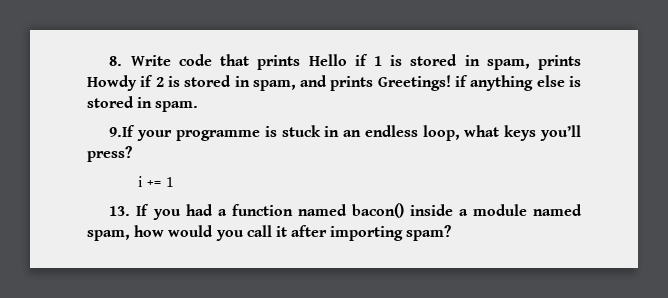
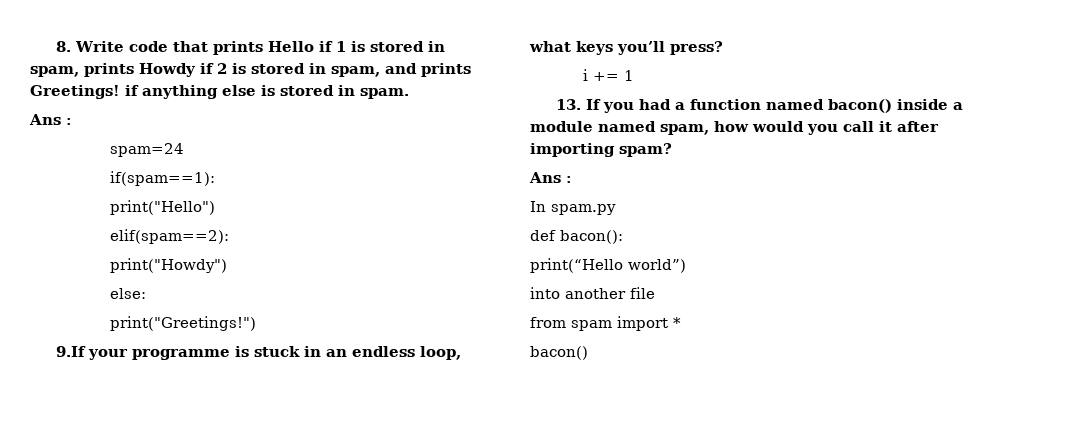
(199, 106) none -> [29,114,72,125] [110,143,185,157] [110,171,216,186] [110,200,216,215] [110,229,230,244] [110,258,228,273] [110,288,147,299] [110,316,257,331] // Ans : // spam=24 // if(spam==1): // print("Hello") // elif(spam==2): // print("Howdy") // else: // print("Greetings!")
(452, 233) none -> [529,172,572,183] [530,201,616,215] [530,230,623,244] [530,258,686,273] [530,287,655,299] [530,316,681,331] [530,346,588,360] // Ans : // In spam.py // def bacon(): // print(“Hello world”) // into another file // from spam import * // bacon()

